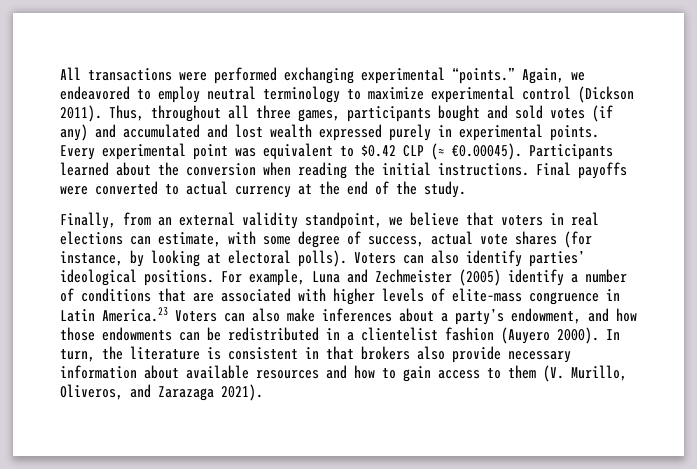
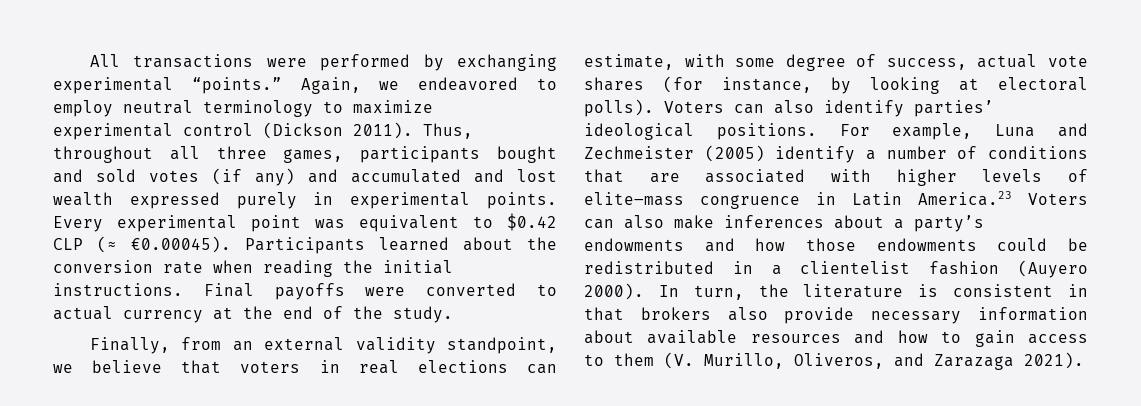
(277, 75) none -> [423,54,444,71] by
(256, 169) none -> [163,261,203,274] rate
[511,308,581,324] endowment, -> [584,238,684,251] endowments
[179,332,200,341] can -> [997,238,1048,251] could

